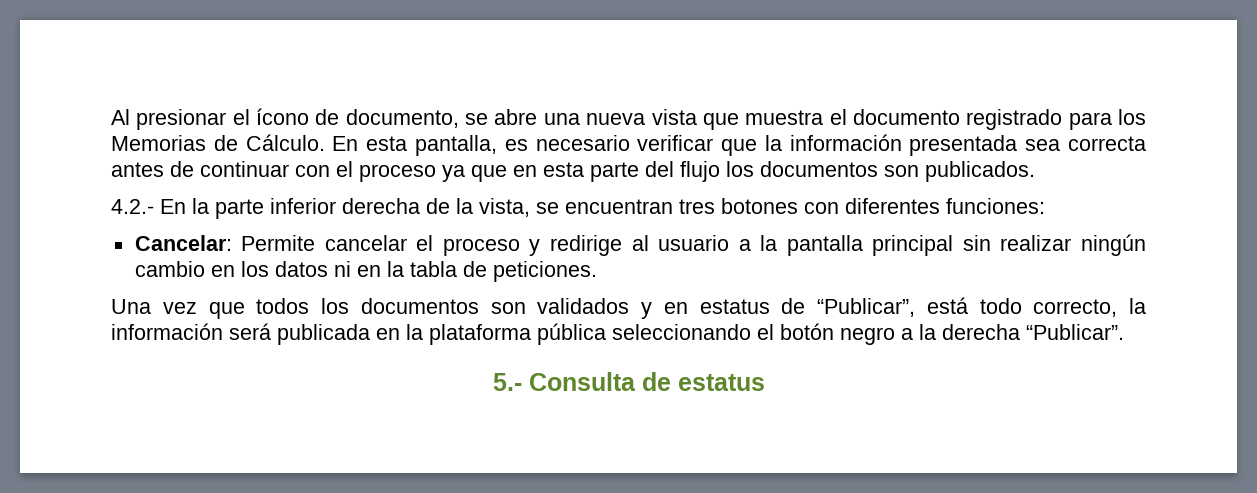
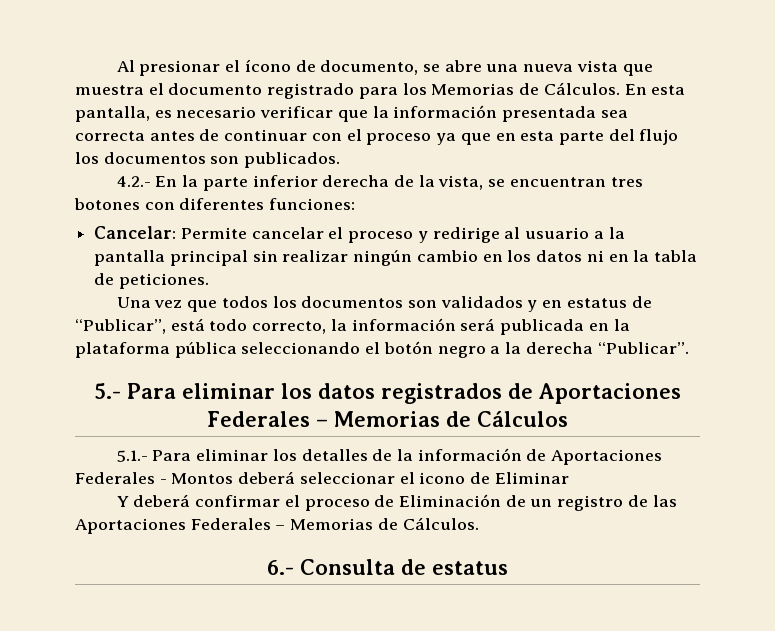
[245,134,325,151] Cálculo. -> [543,82,620,95] Cálculos.
(522, 382) none -> [127,383,681,404] [207,411,568,427] [116,448,663,465] [75,471,569,484] [116,494,677,511] [75,517,479,534] [267,560,294,575] Para eliminar los datos registrados de Aportaciones Federales – Memorias de Cálculos // 5.1.- Para eliminar los detalles de la información de Aportaciones Federales - Montos deberá seleccionar el icono de Eliminar // Y deberá confirmar el proceso de Eliminación de un registro de las Aportaciones Federales – Memorias de Cálculos. // 6.-

